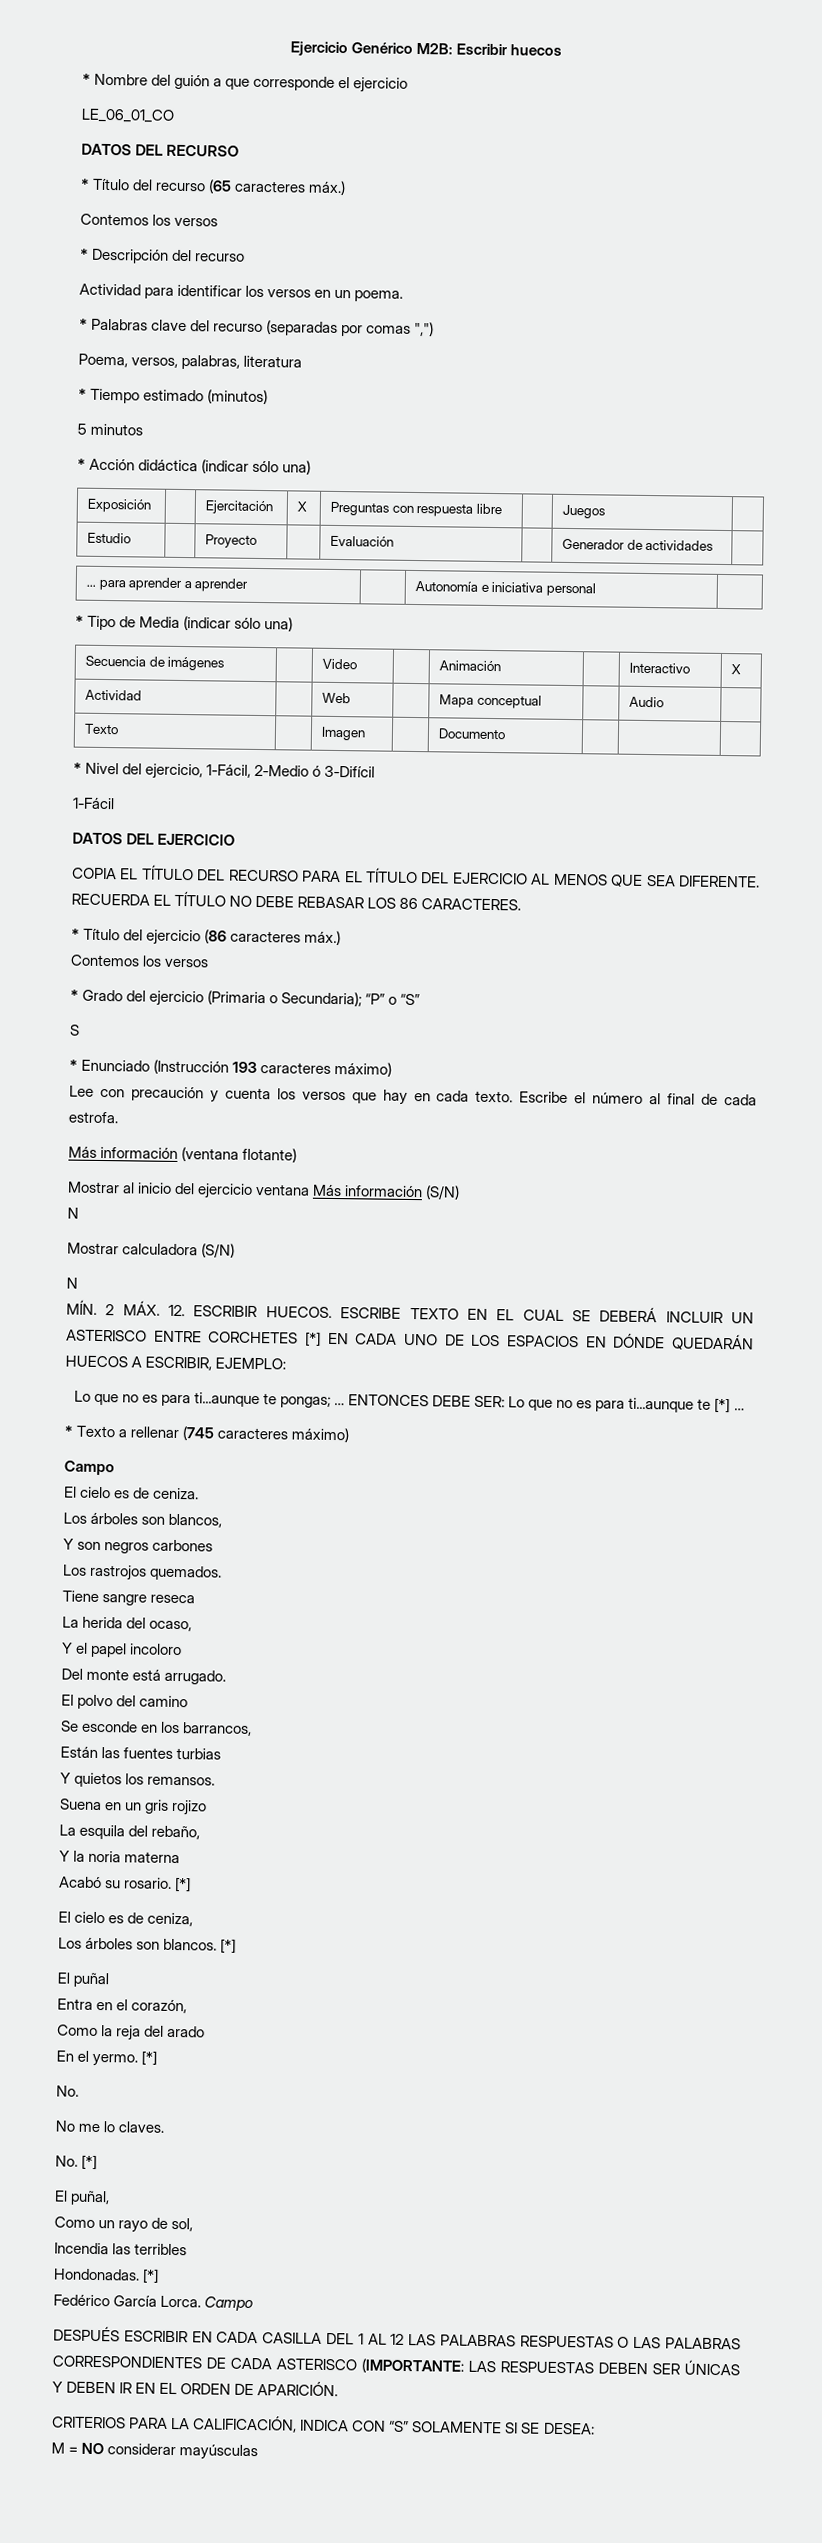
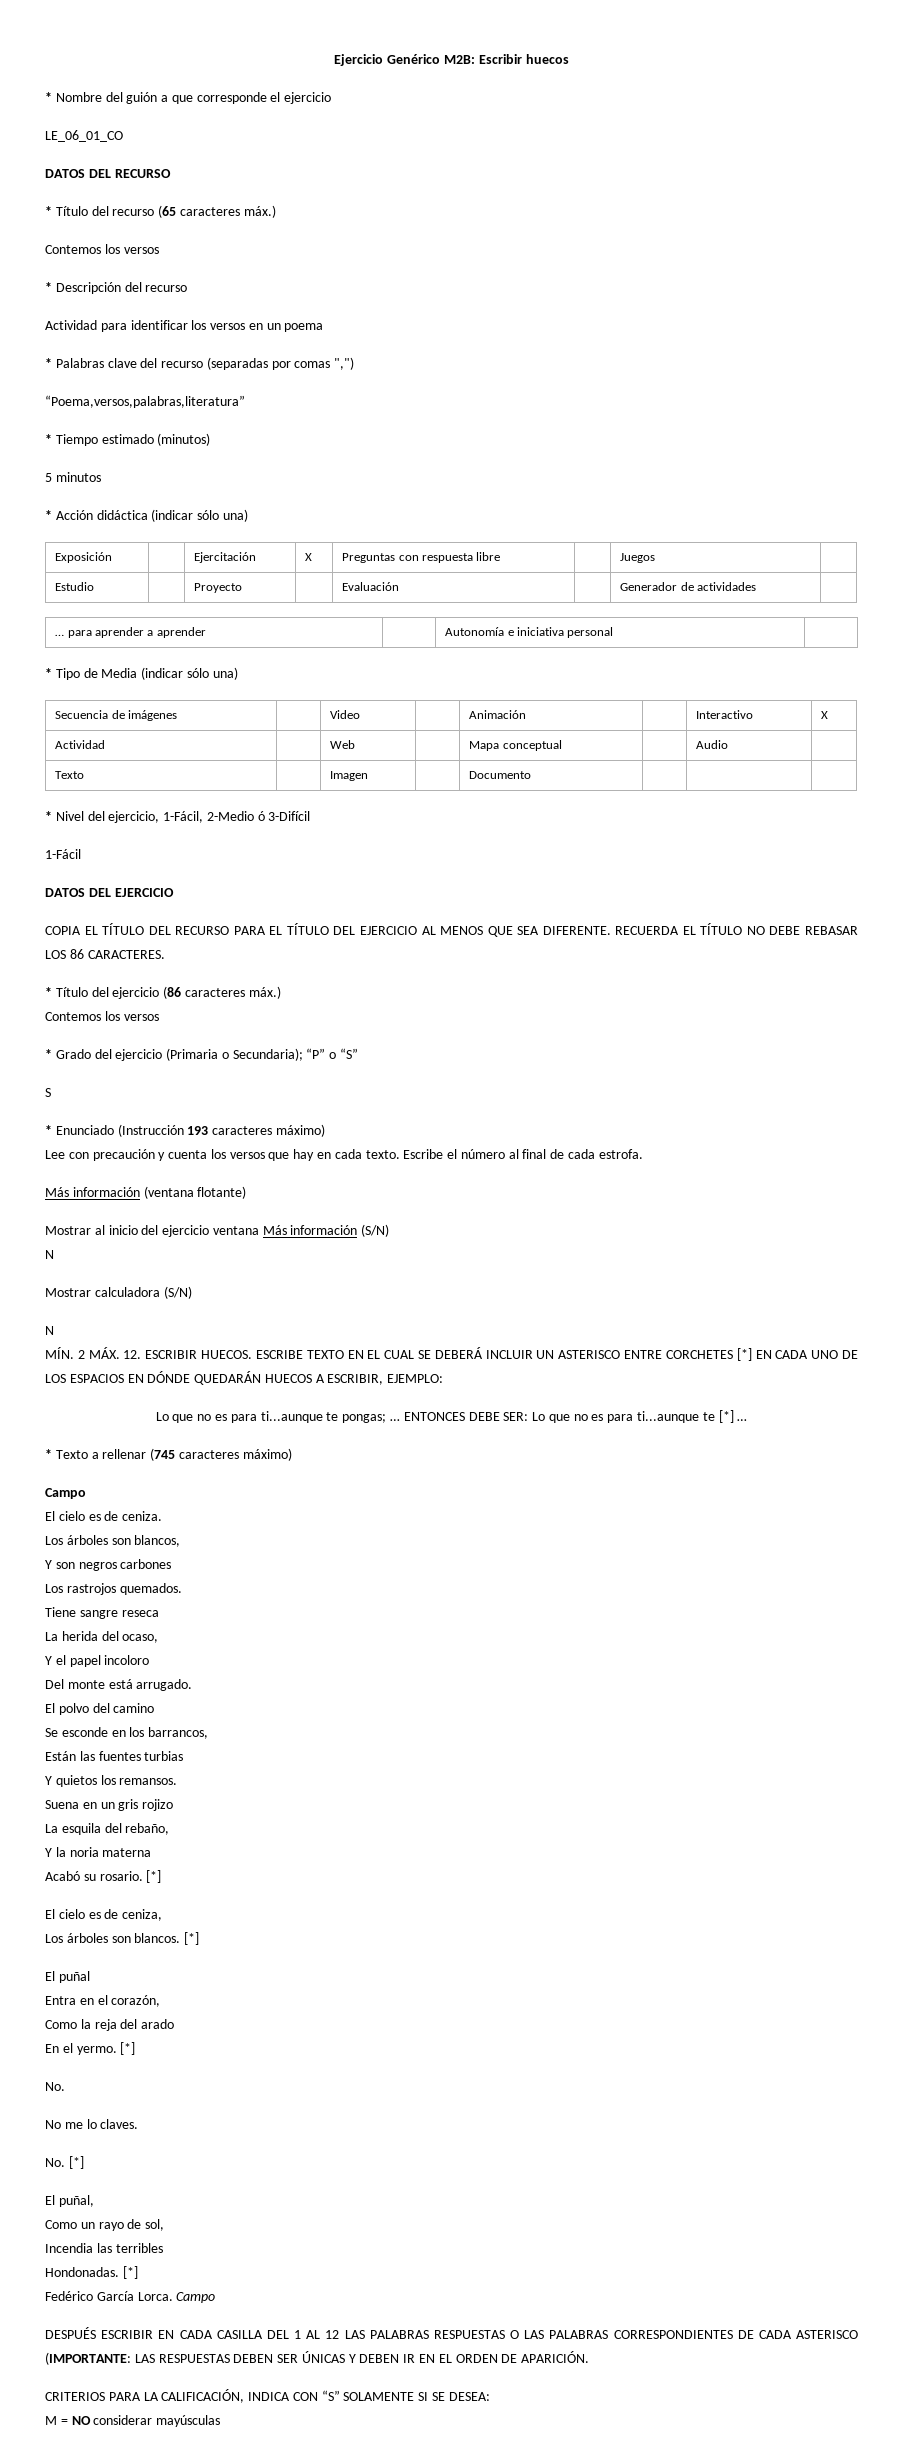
[354,290,404,302] poema. -> [284,323,324,332] poema
[78,353,303,370] Poema, versos, palabras, literatura -> [45,395,245,408] “Poema,versos,palabras,literatura”

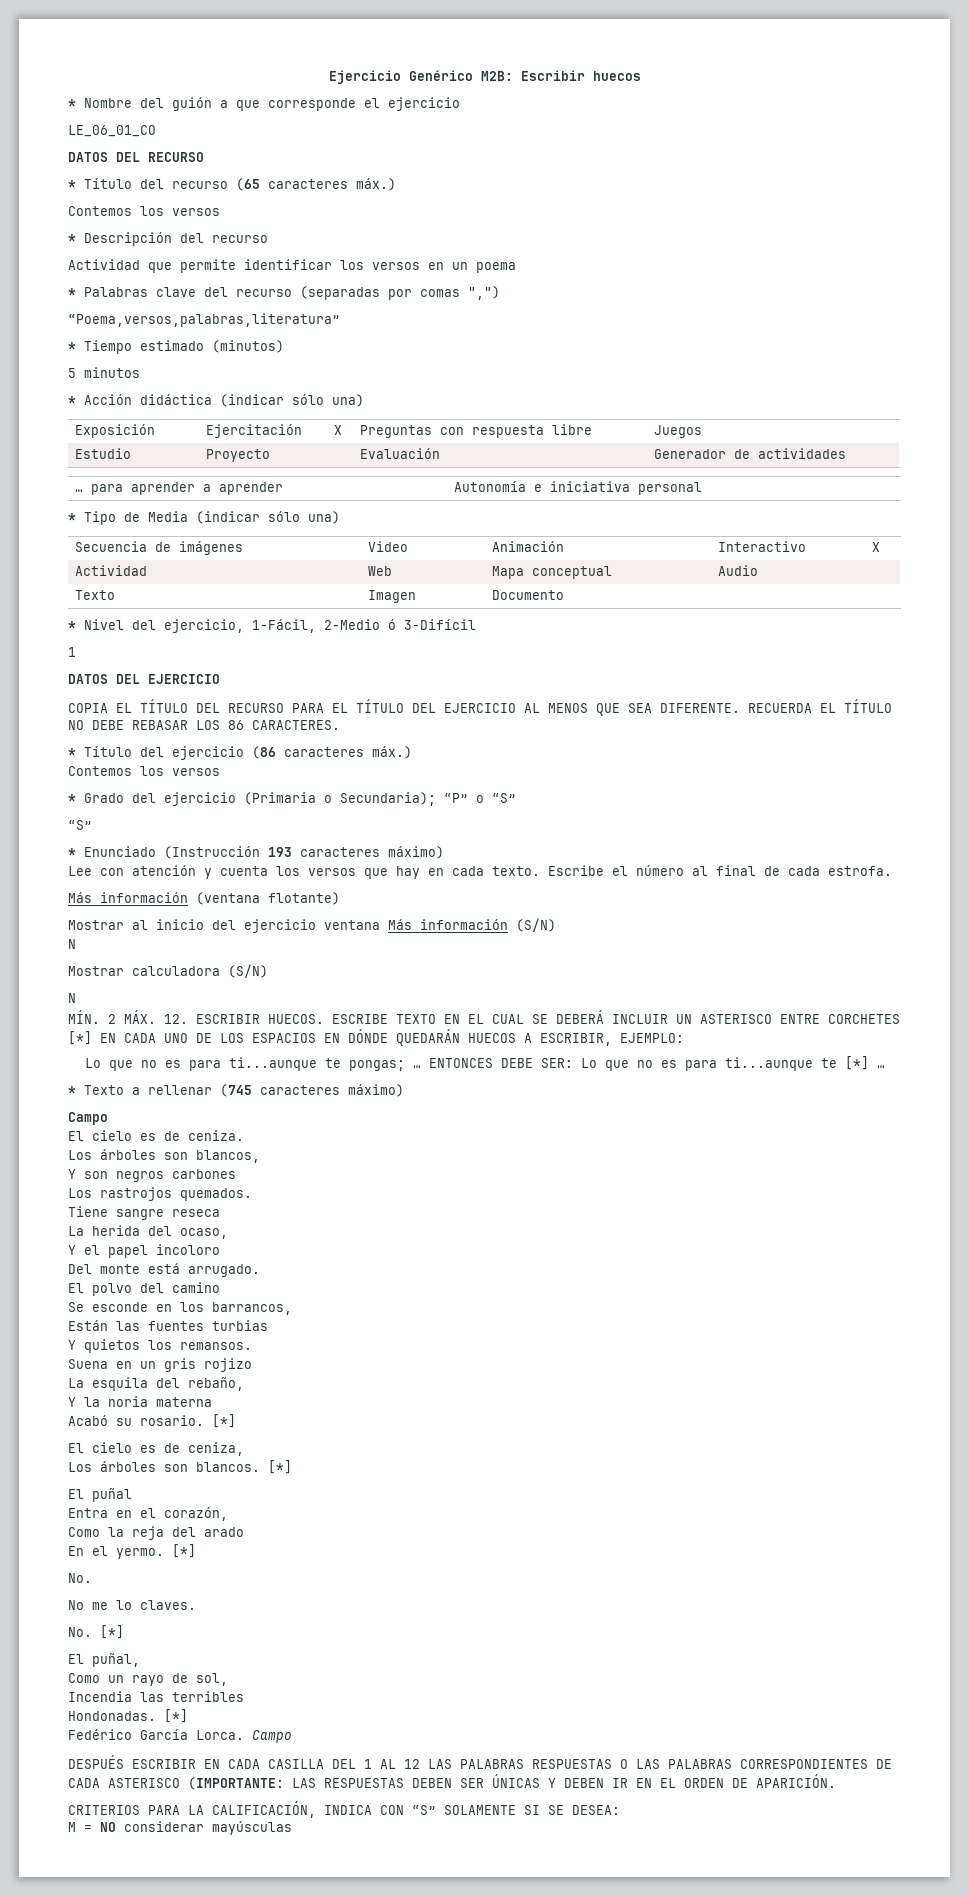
[100,323,127,332] para -> [148,259,236,273] que permite
[45,849,81,859] 1-Fácil -> [68,647,76,657] 1
[45,1088,51,1097] S -> [68,820,92,830] “S”
[92,1149,155,1161] precaución -> [132,865,196,876] atención

